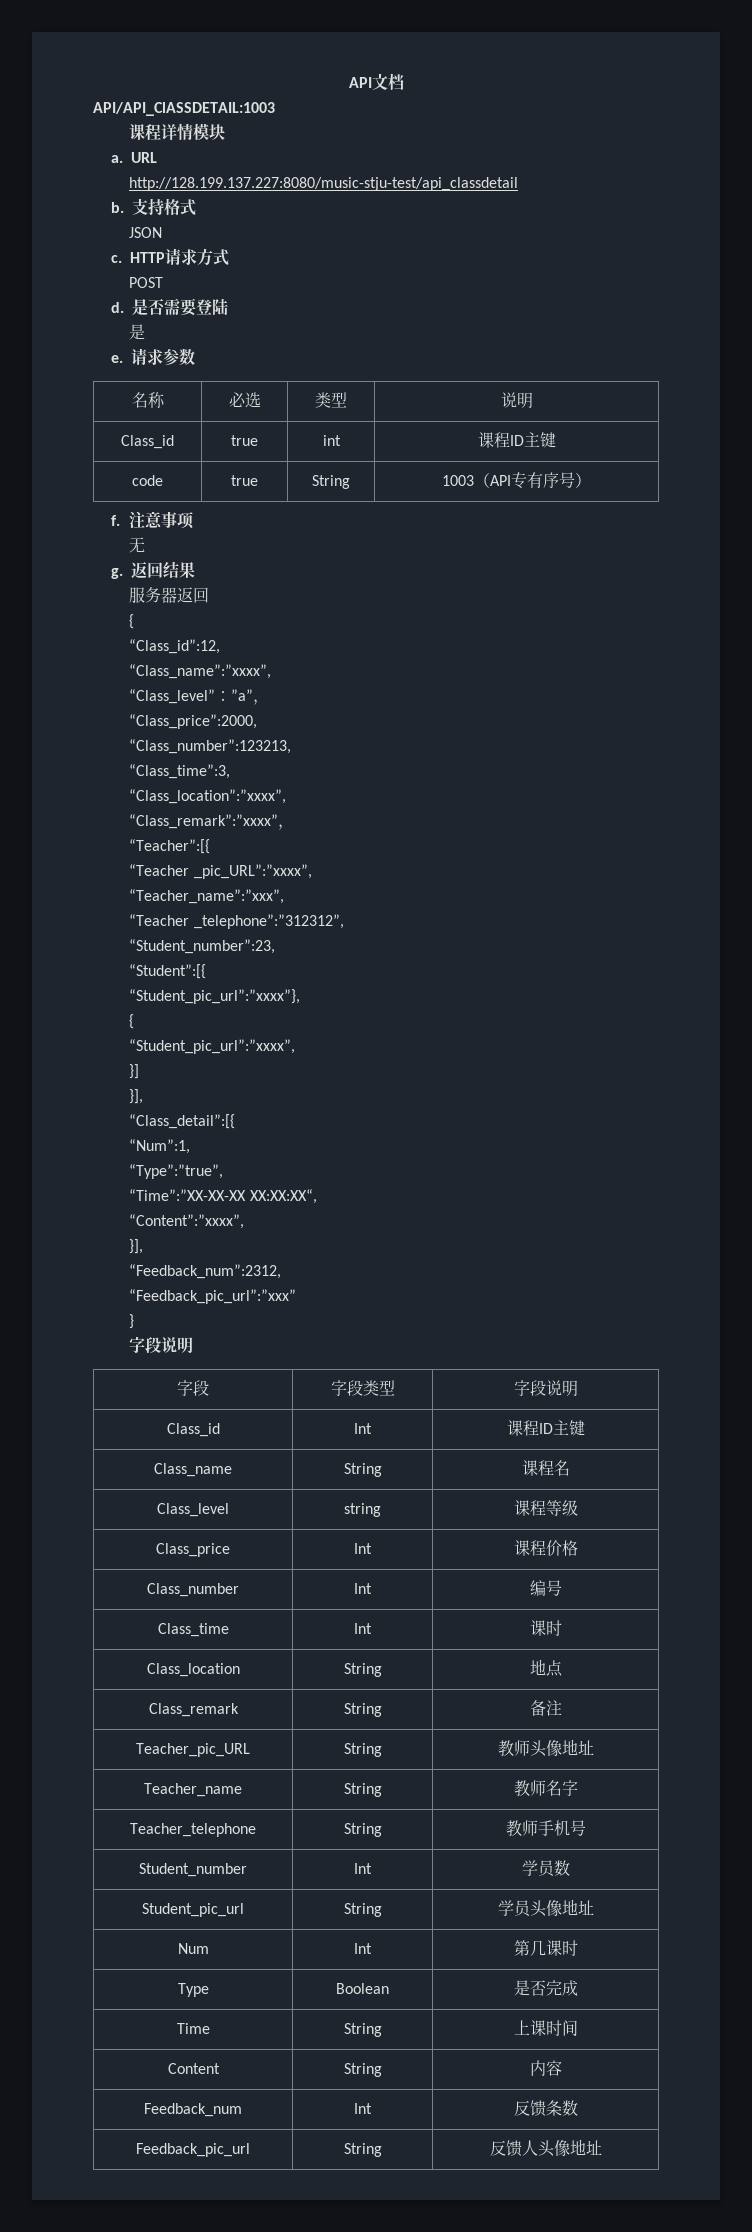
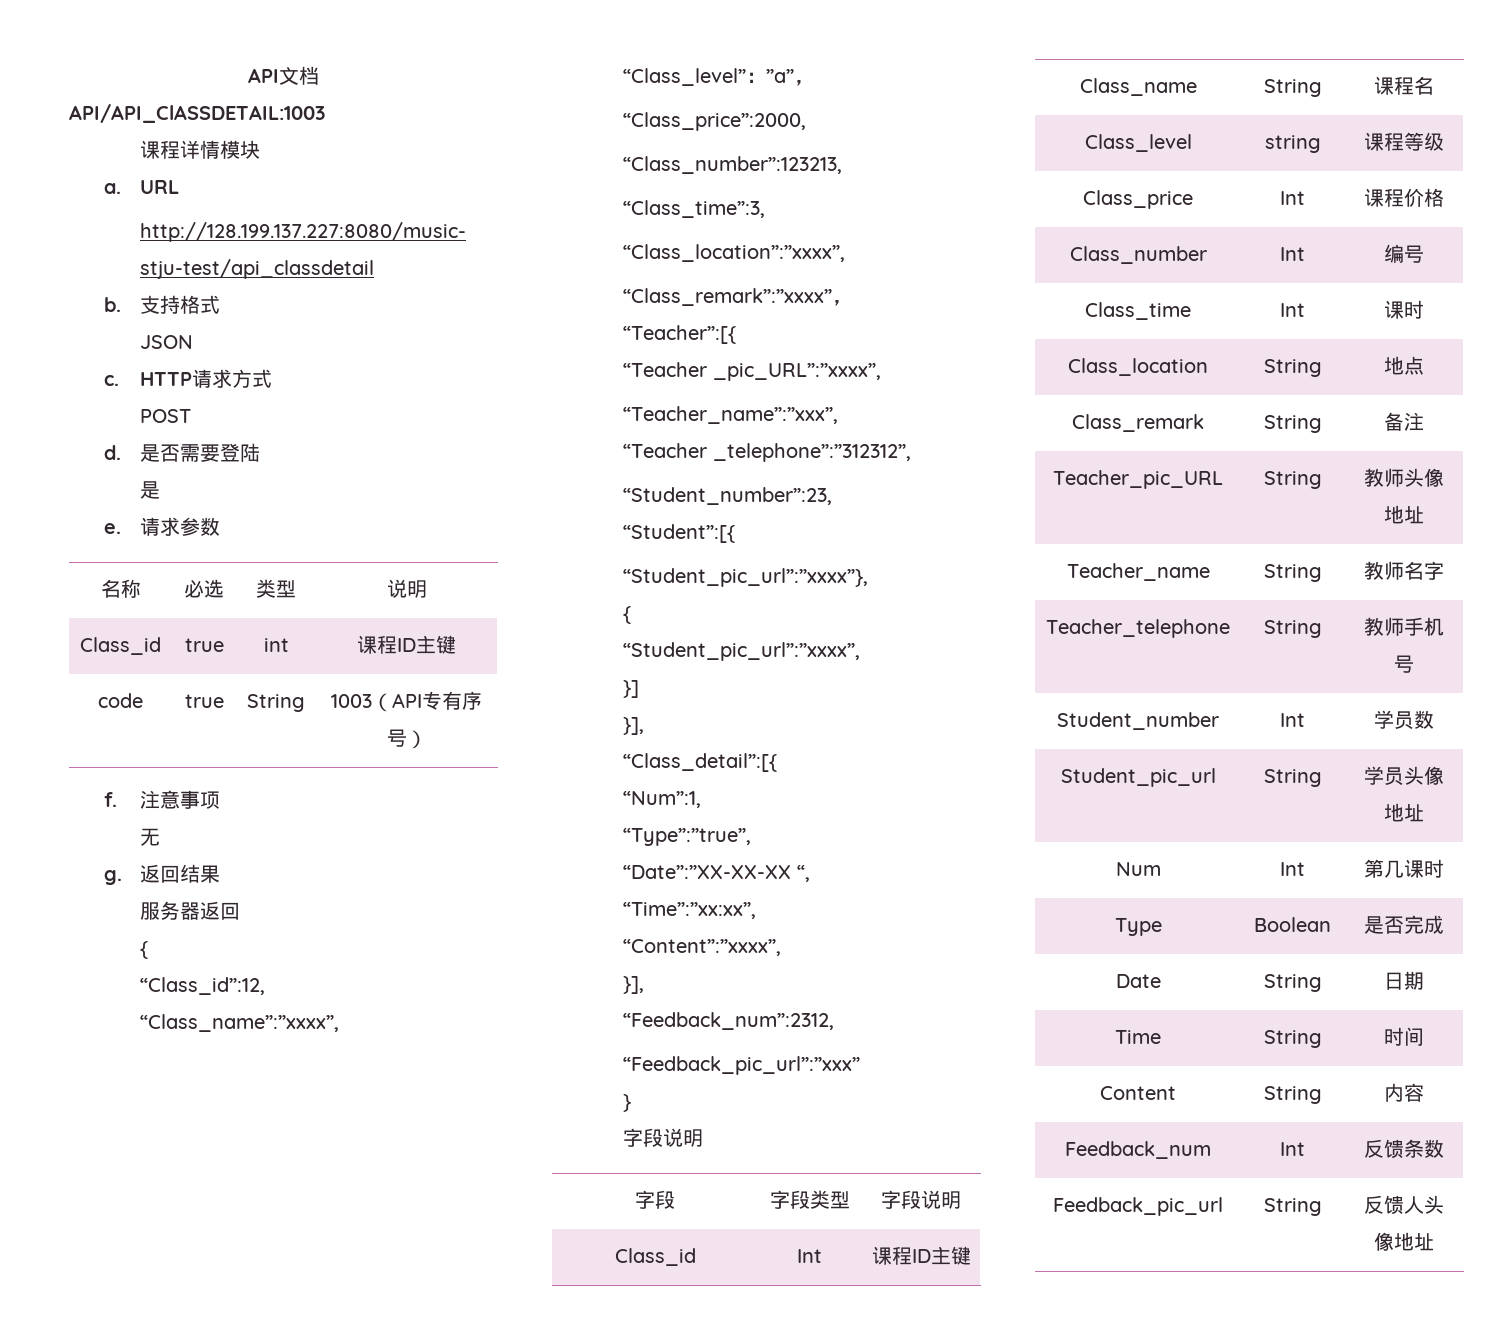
[129,1189,317,1204] “Time”:”XX-XX-XX XX:XX:XX“, -> [622,865,810,882] [622,902,756,919] “Date”:”XX-XX-XX “, // “Time”:”xx:xx”,
(578, 1988) none -> [1115,974,1161,988] [1263,974,1322,992] [1384,971,1424,990] // Date | String | 日期
[513,2020,546,2036] 上课 -> (1322, 1039) none

